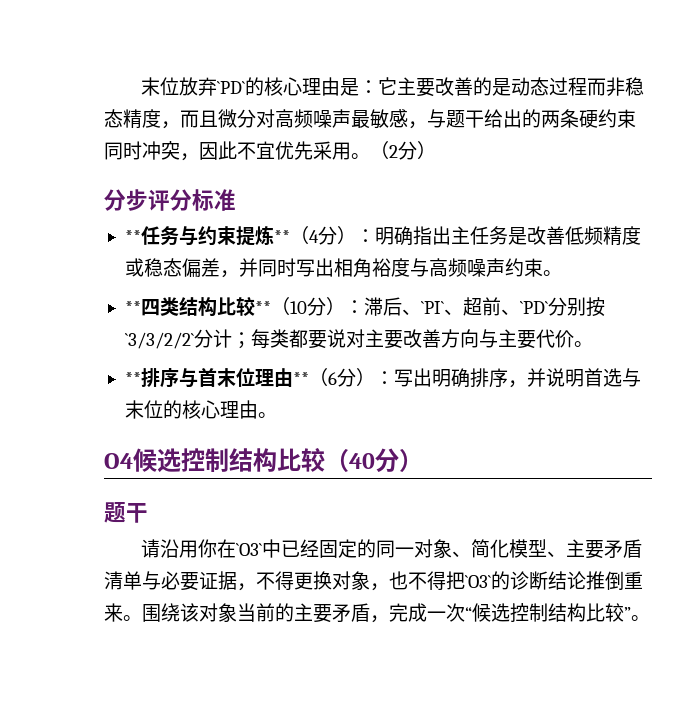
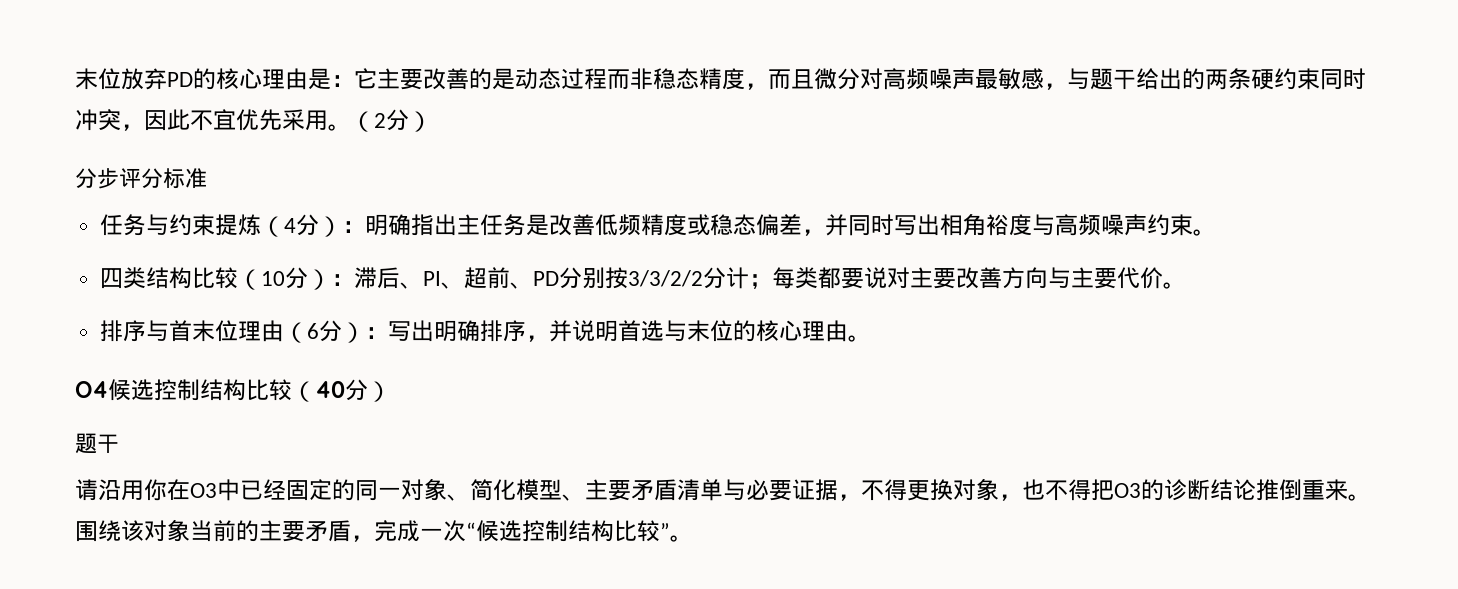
[216,81,245,94] `PD` -> [167,72,193,87] PD
[124,230,141,243] ** -> (207, 178) none
[273,230,290,243] ** -> (262, 225) none
[124,301,141,314] ** -> (1217, 232) none
[254,301,271,314] ** -> (239, 278) none
[420,301,444,314] `PI` -> [423,271,442,286] PI
[519,297,605,317] [124,332,194,349] `PD`分别按`3/3/2/2` -> [533,267,704,289] PD分别按3/3/2/2
[124,372,141,385] ** -> (1187, 285) none
[292,372,309,385] ** -> (285, 331) none
[235,543,262,556] `O3` -> [190,483,217,498] O3
[465,575,491,588] `O3` -> [1114,483,1141,498] O3

